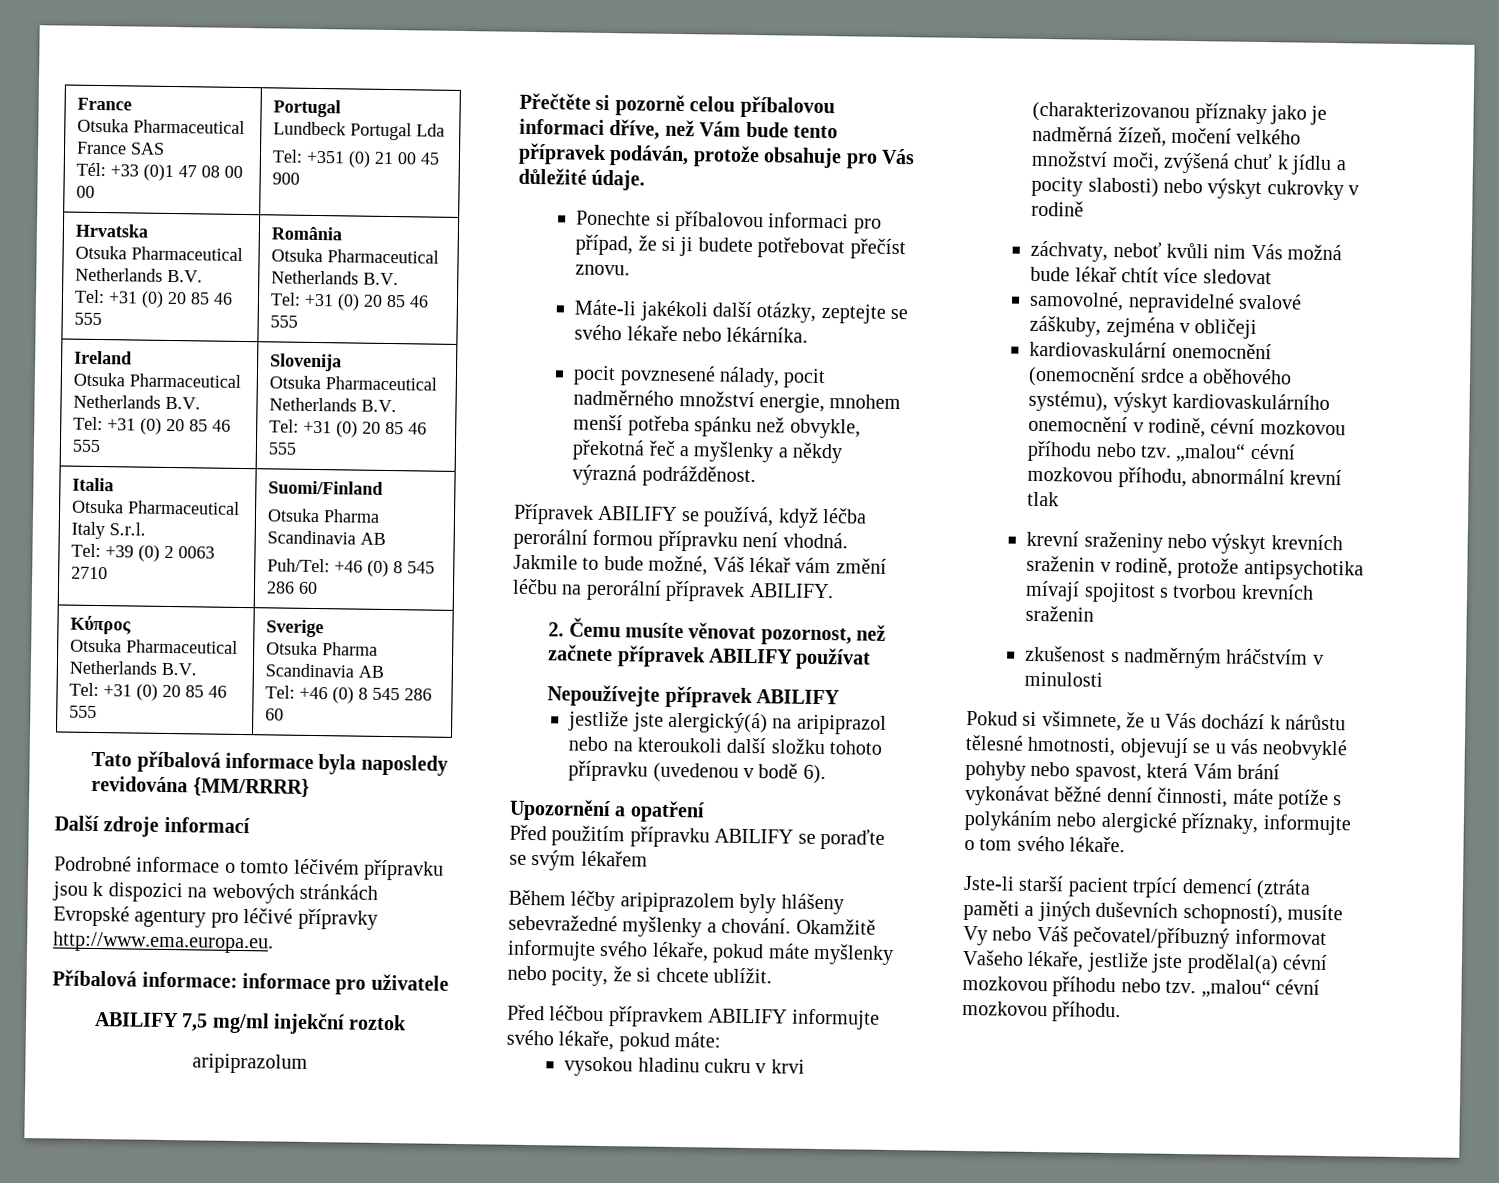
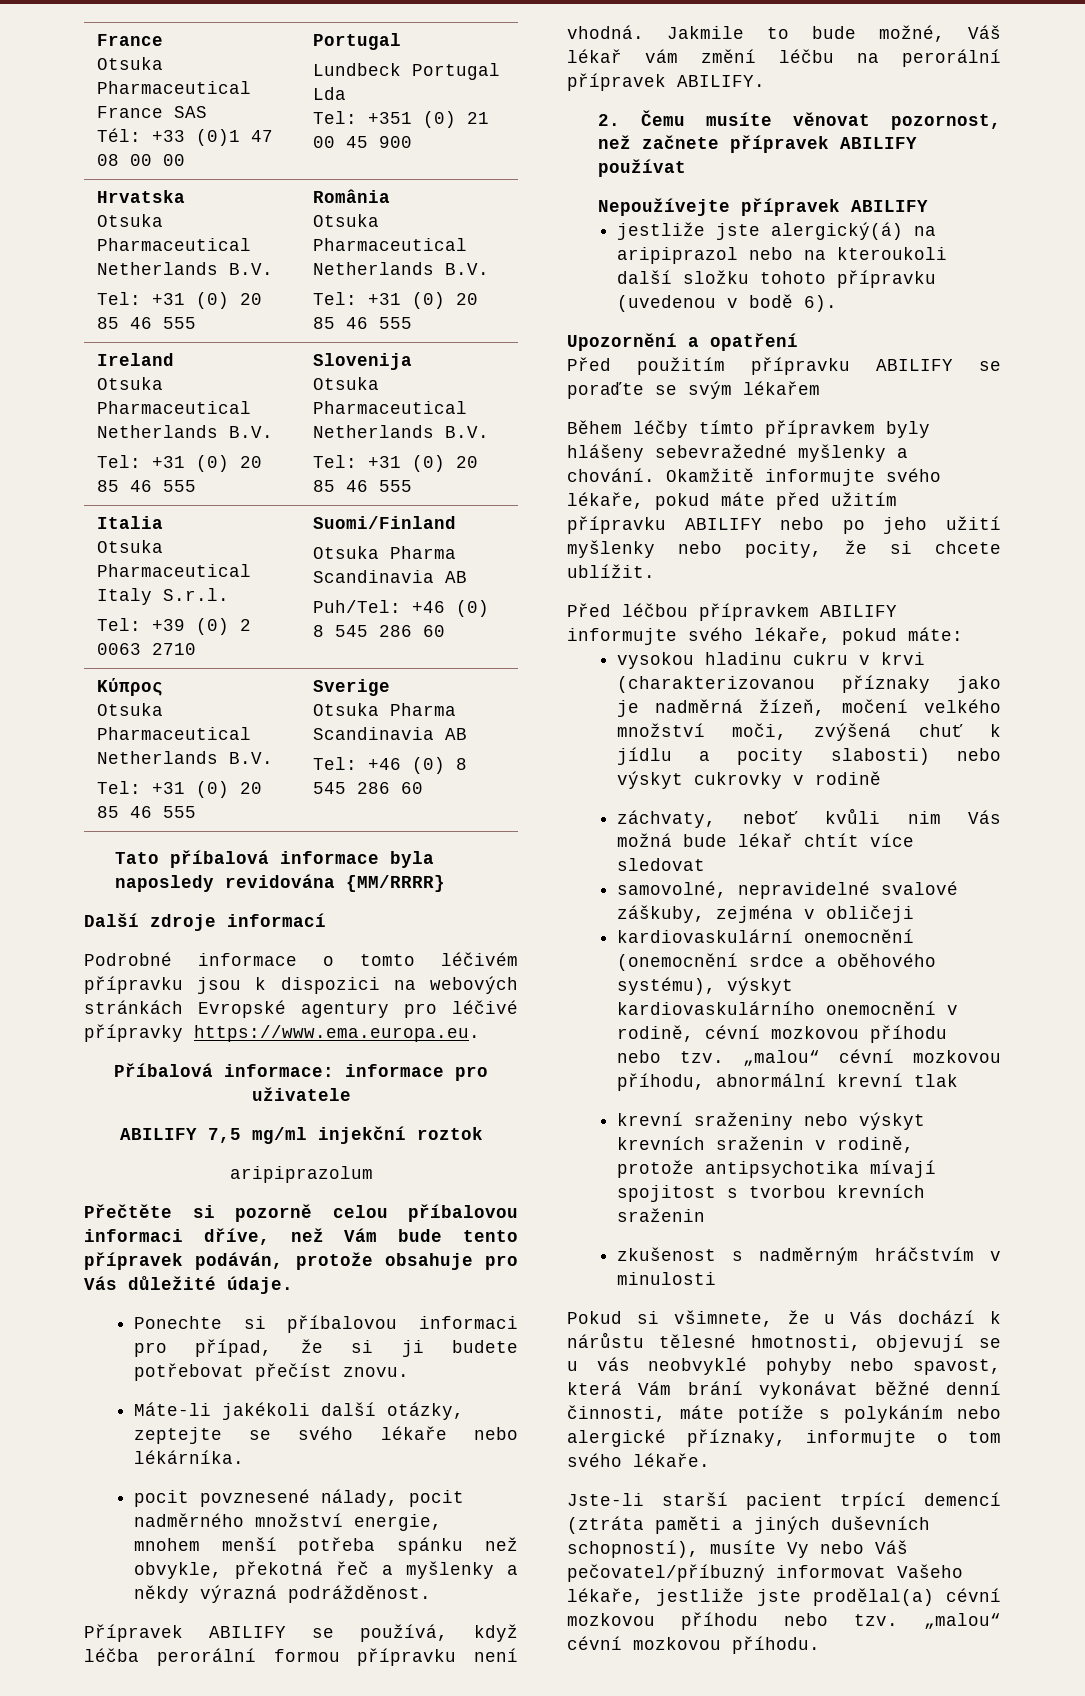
[52,931,274,954] http://www.ema.europa.eu. -> [194,1025,480,1042] https://www.ema.europa.eu.
[619,892,735,913] aripiprazolem -> [699,420,875,438] tímto přípravkem
(810, 951) none -> [776,492,897,510] [567,516,1001,534] před užitím přípravku ABILIFY nebo po jeho užití

